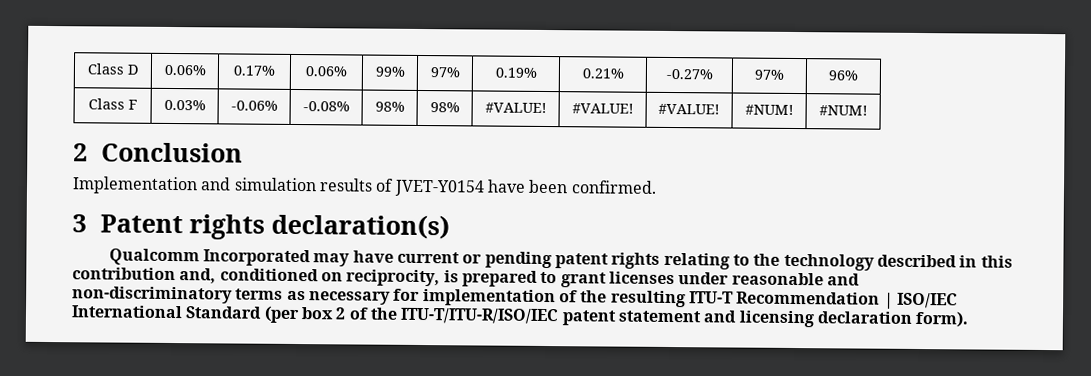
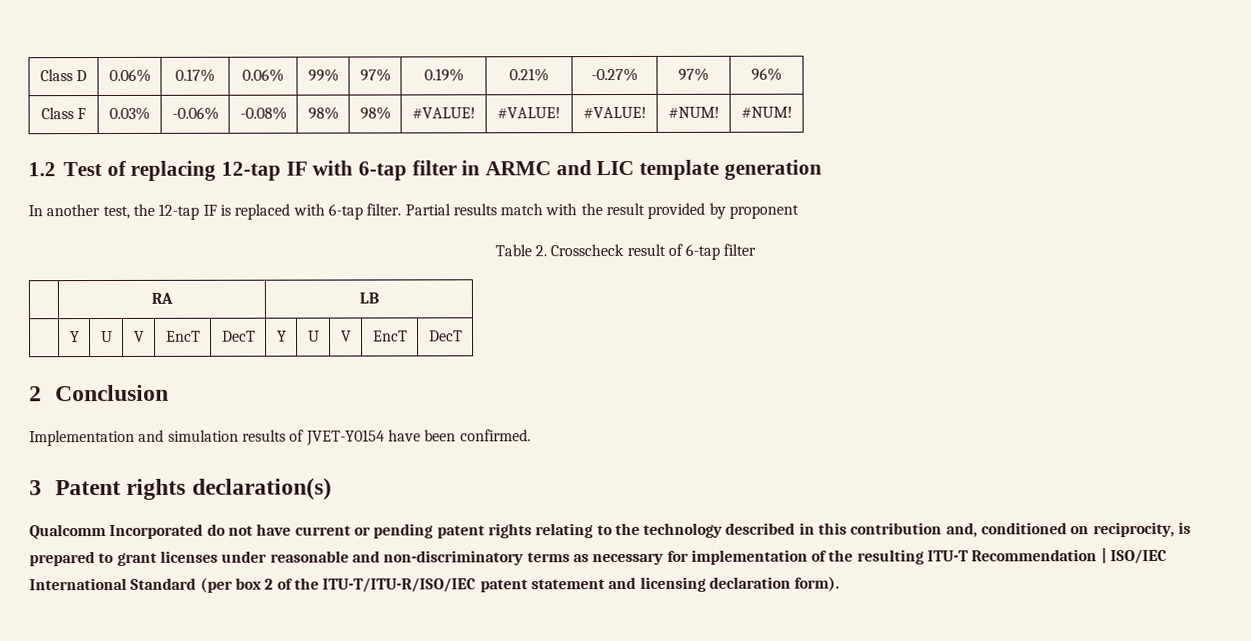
(868, 110) none -> [28,159,822,181] [28,202,800,220] [494,243,757,260] [151,292,173,304] [358,292,379,304] [69,331,80,343] [100,330,113,343] [133,330,145,342] [165,330,201,342] [221,330,256,342] [276,330,287,342] [307,330,320,342] [340,330,352,342] [372,330,408,342] [428,330,463,342] // 1.2 Test of replacing 12-tap IF with 6-tap filter in ARMC and LIC template generation // In another test, the 12-tap IF is replaced with 6-tap filter. Partial results match with the result provided by proponent // Table 2. Crosscheck result of 6-tap filter // | RA | LB // | Y | U | V | EncT | DecT | Y | U | V | EncT | DecT
[313,253,351,267] may -> [206,523,253,536] do not

